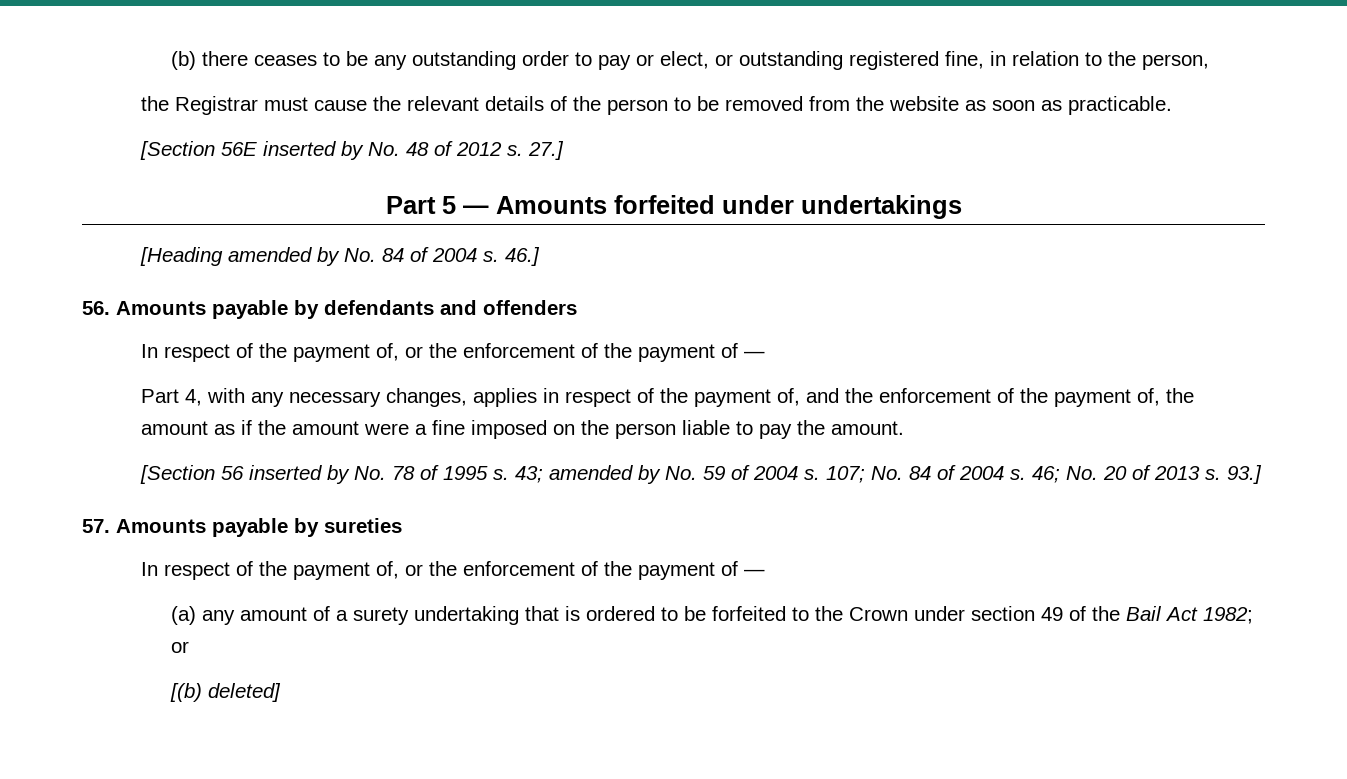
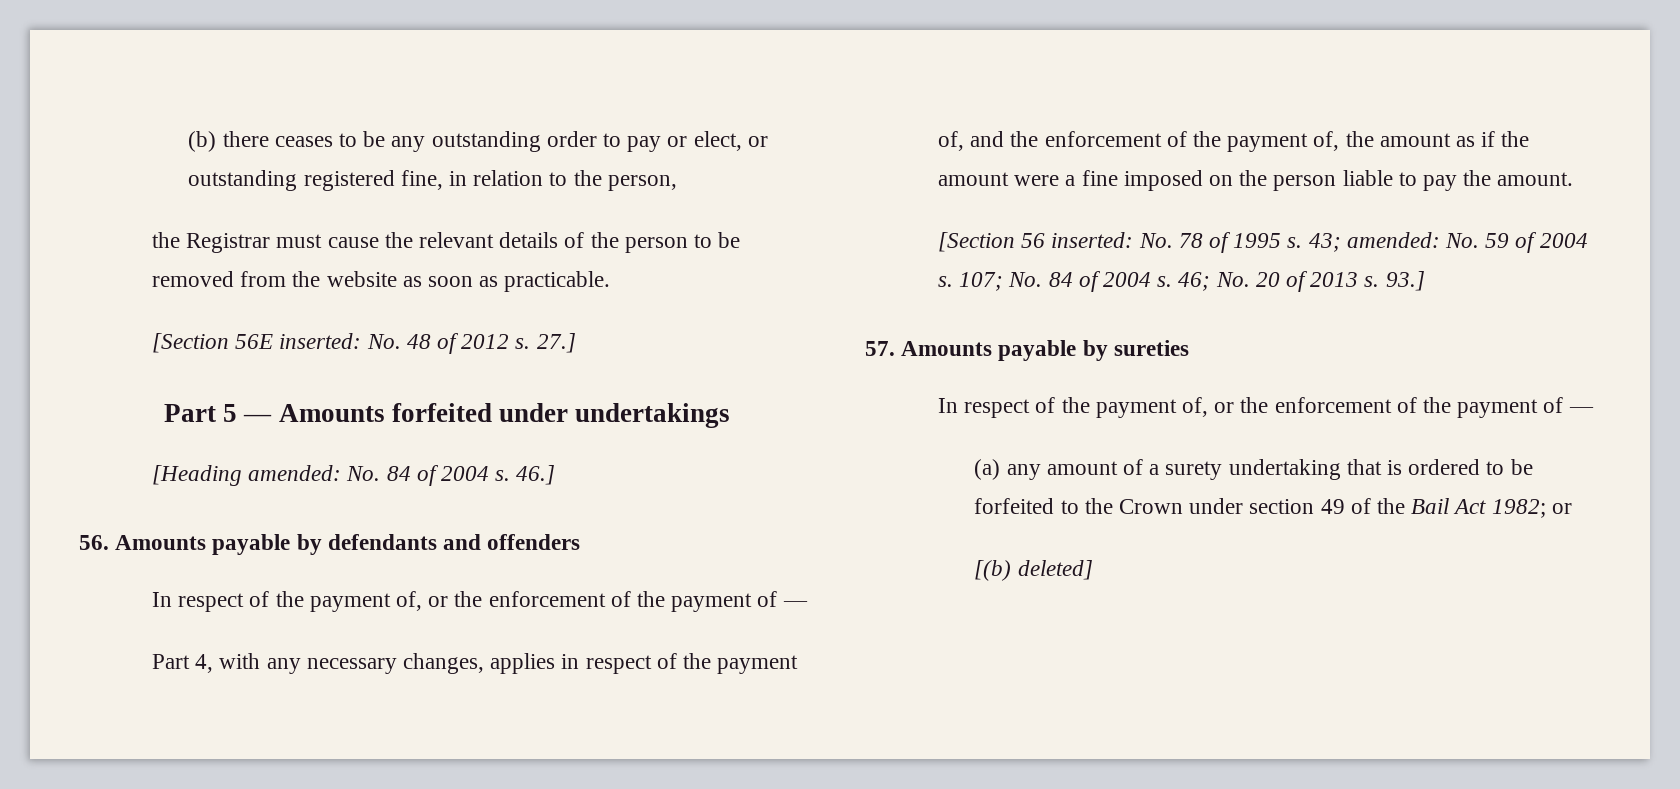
[263,141,365,160] inserted by -> [279,333,362,349] inserted:
[228,247,341,266] amended by -> [248,465,342,481] amended:
[249,465,351,484] inserted by -> [1051,232,1134,248] inserted:
[549,465,662,484] amended by -> [1346,232,1440,248] amended:

